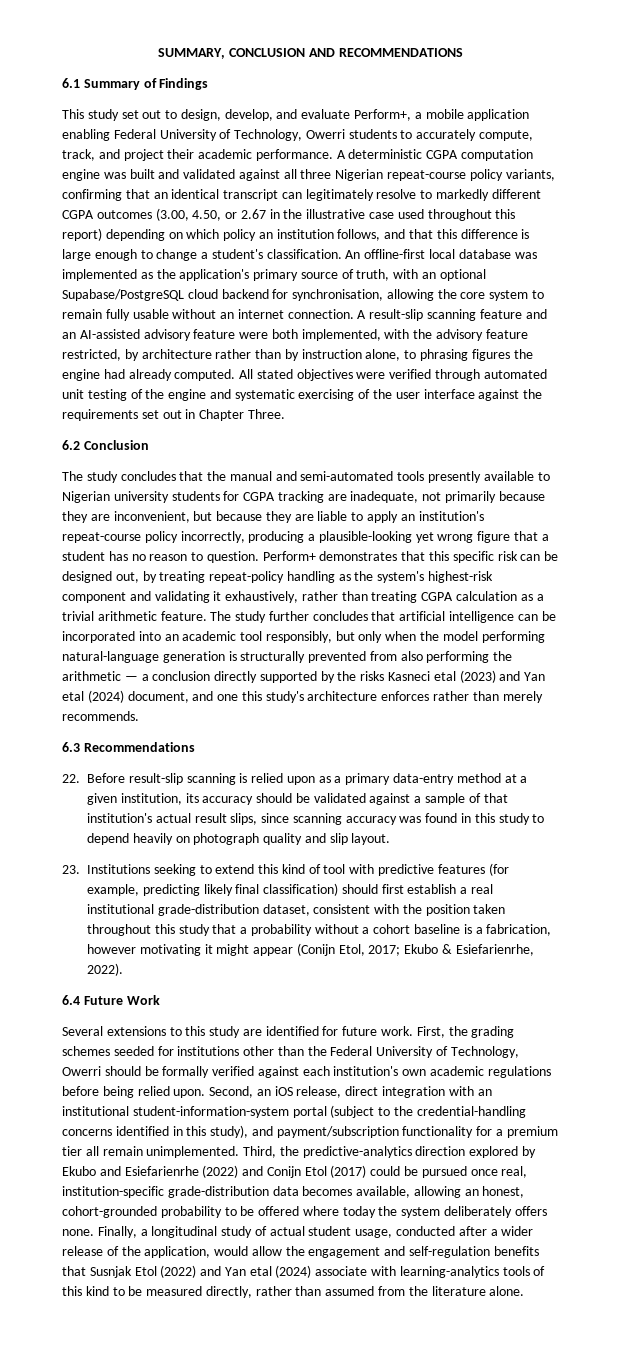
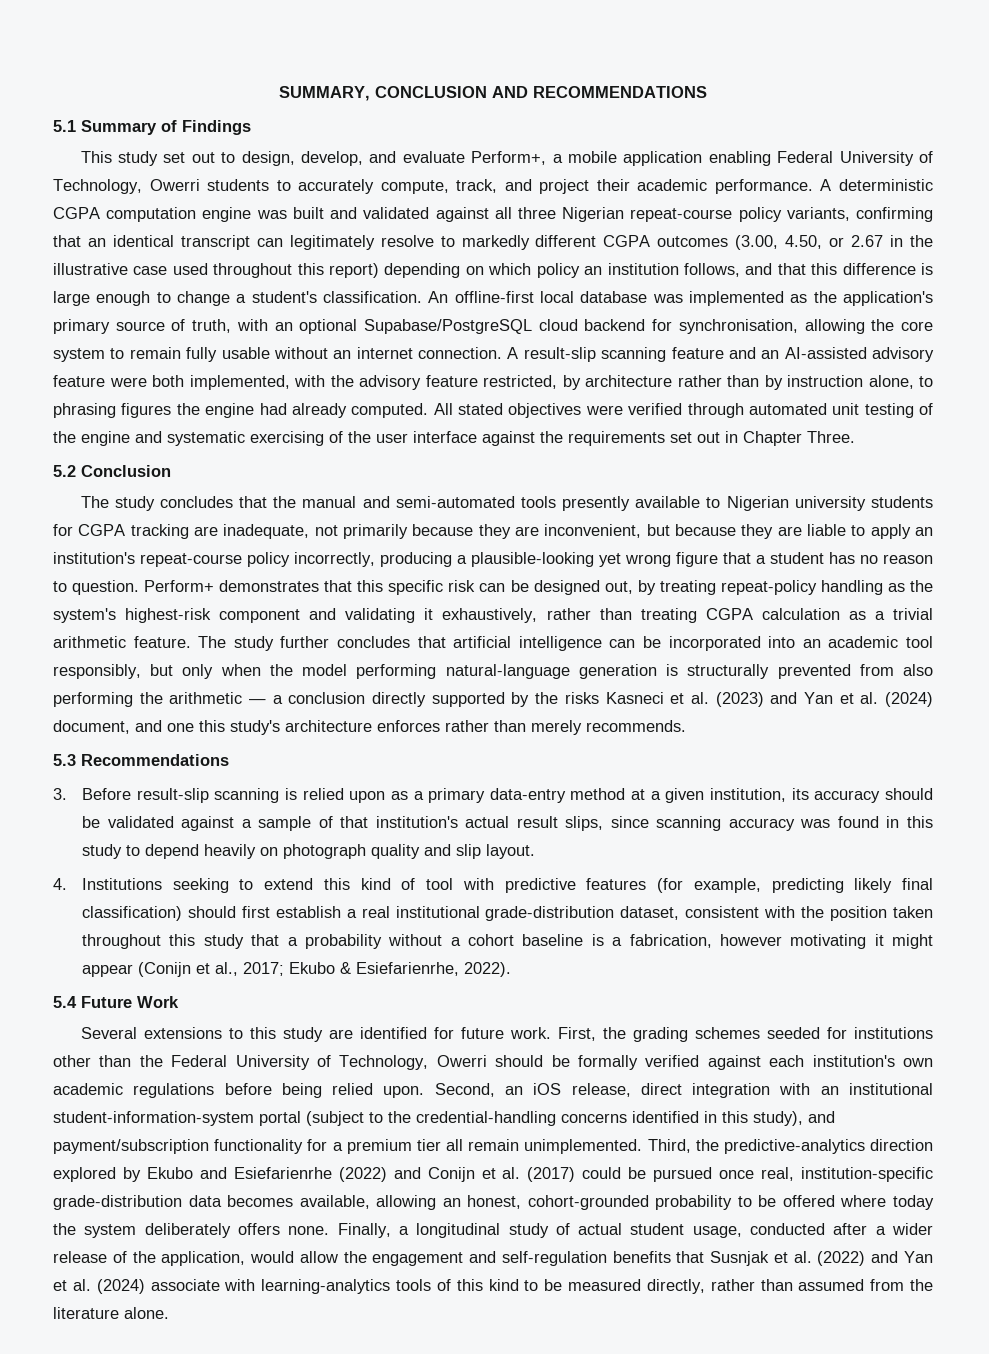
[62,78,80,88] 6.1 -> [53,120,76,132] 5.1
[62,440,80,450] 6.2 -> [53,465,76,477] 5.2
[433,671,456,681] etal -> [670,692,709,704] et al.
[62,691,84,701] etal -> [839,692,879,704] et al.
[62,742,80,752] 6.3 -> [53,754,76,766] 5.3
[62,774,80,783] 22. -> [53,788,67,800] 3.
[62,865,80,874] 23. -> [53,878,67,890] 4.
[338,944,365,956] Etol, -> [196,962,239,976] et al.,
[62,995,80,1005] 6.4 -> [53,996,77,1008] 5.4
[304,1166,327,1176] Etol -> [481,1167,521,1179] et al.
[134,1266,157,1276] Etol -> [773,1251,812,1263] et al.
[249,1266,272,1276] etal -> [53,1279,91,1291] et al.

